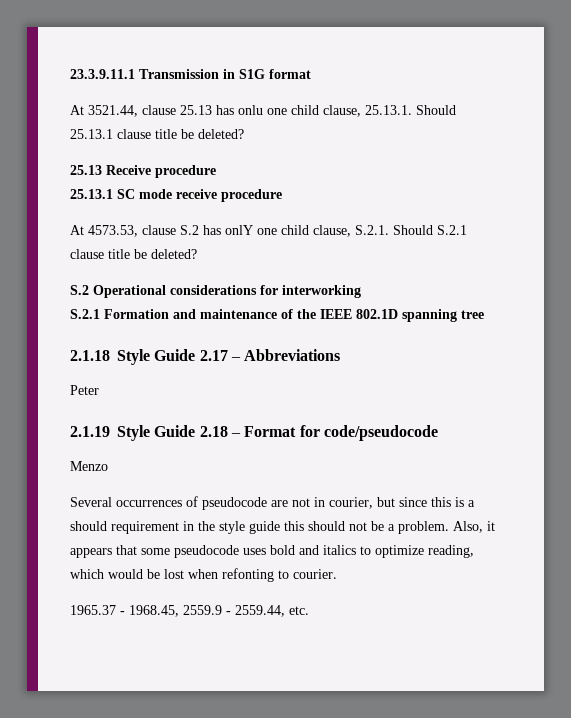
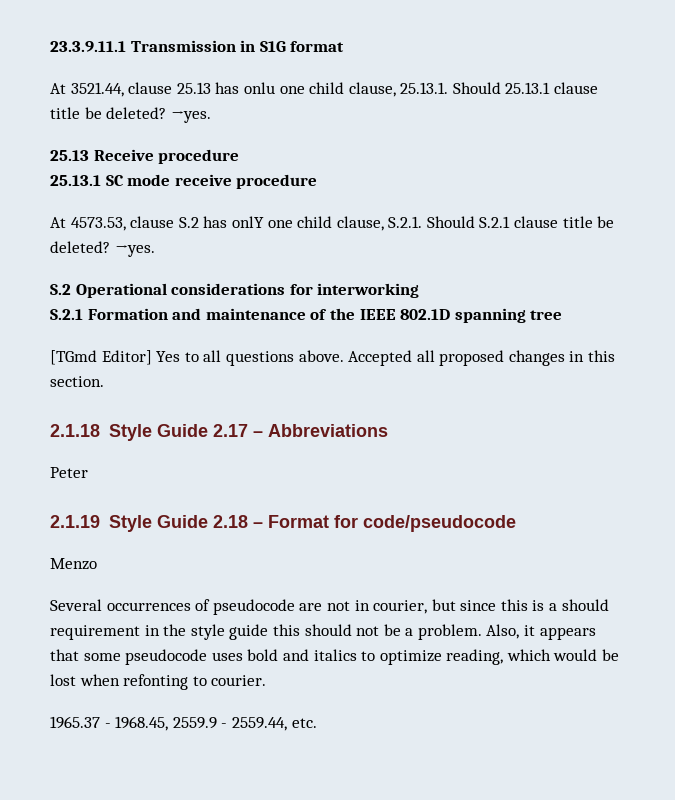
(244, 134) none -> [170,111,211,123] →yes.
(197, 254) none -> [114,245,155,257] →yes.
(484, 314) none -> [50,350,616,366] [50,376,104,387] // [TGmd Editor] Yes to all questions above. Accepted all proposed changes in this section.

